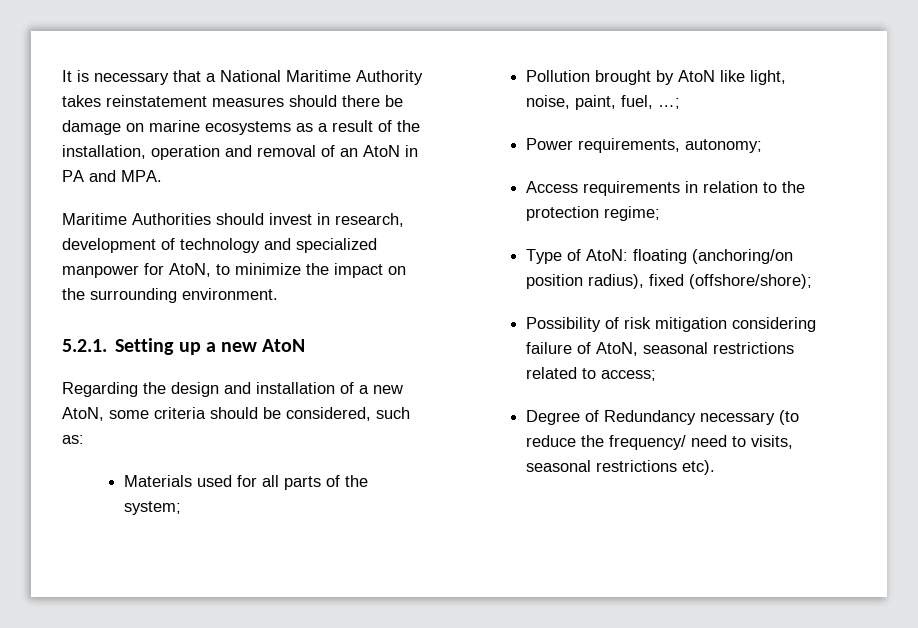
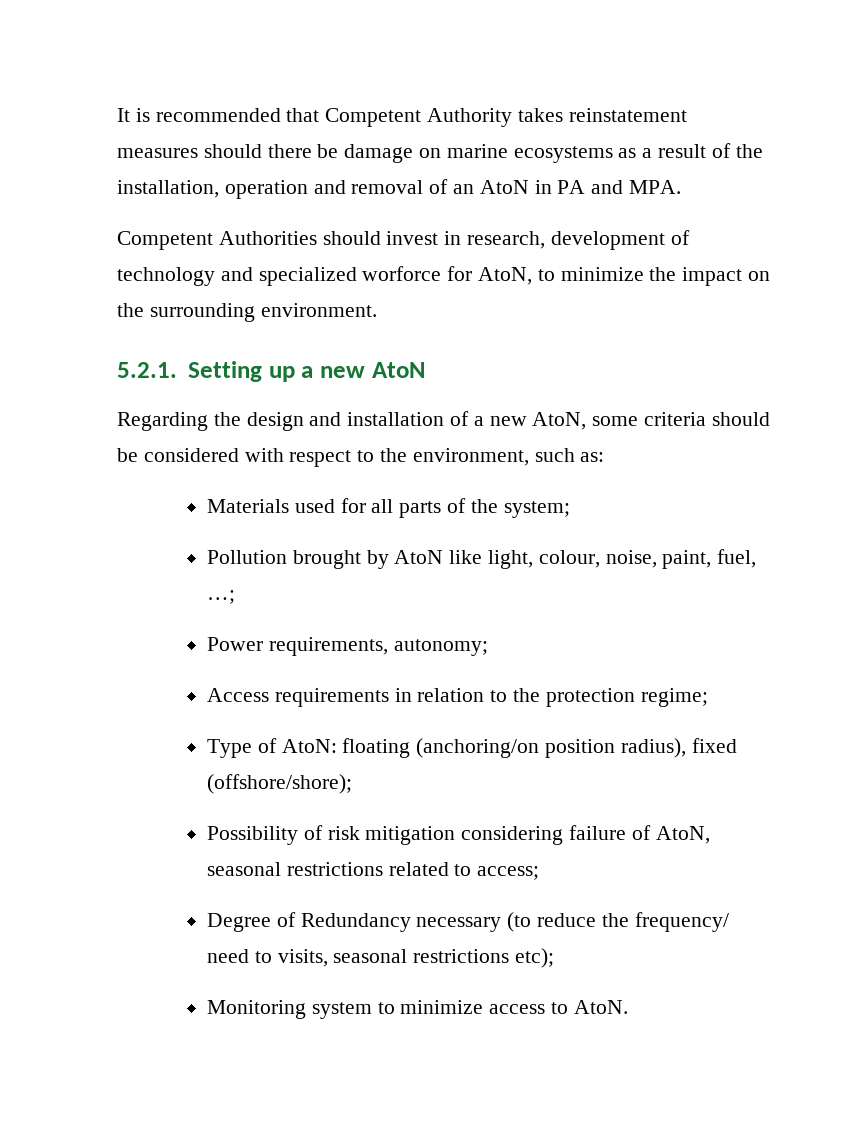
[94,70,351,85] necessary that a National Maritime -> [155,108,422,127] recommended that Competent
[62,213,127,225] Maritime -> [117,231,213,250] Competent
[62,265,139,278] manpower -> [362,266,442,281] worforce
[286,407,371,421] considered, -> [143,448,529,467] considered with respect to the environment,
(787, 77) none -> [538,550,600,568] colour,
[682,460,716,475] etc). -> [514,948,554,968] [206,1000,628,1019] etc); // Monitoring system to minimize access to AtoN.

